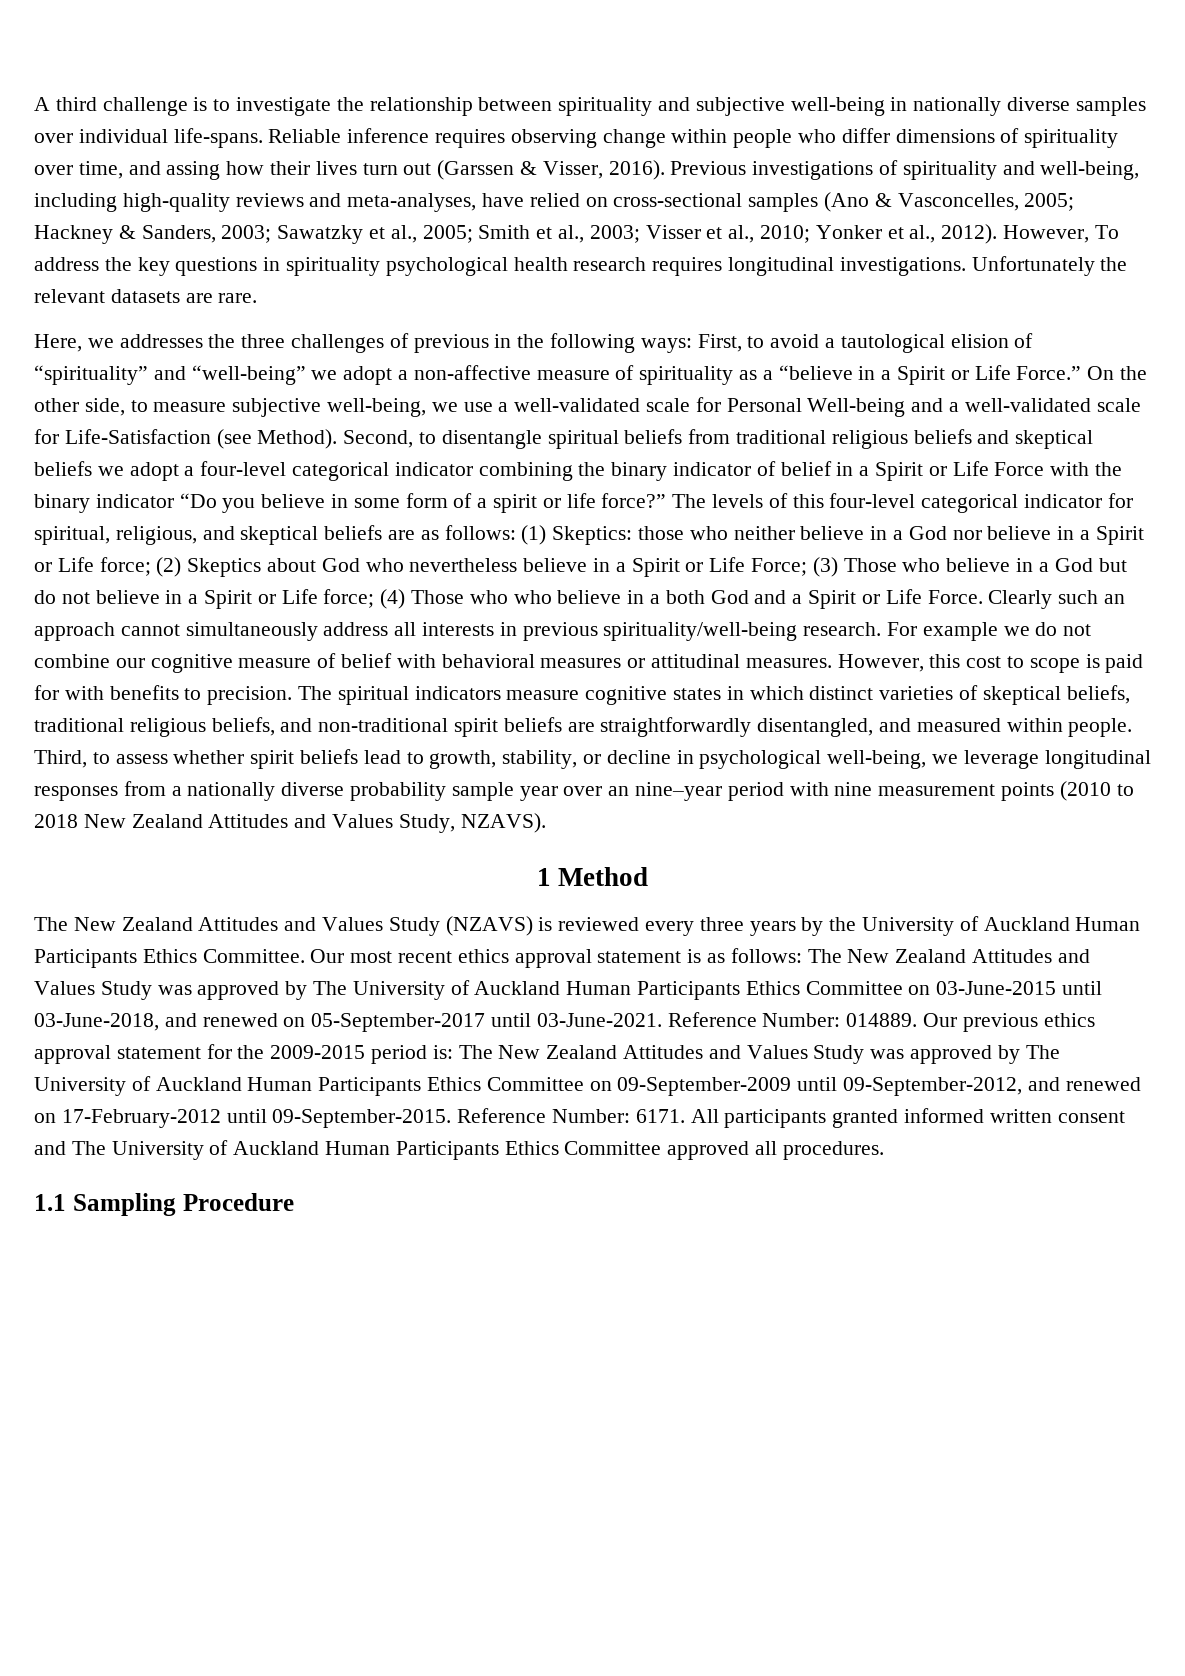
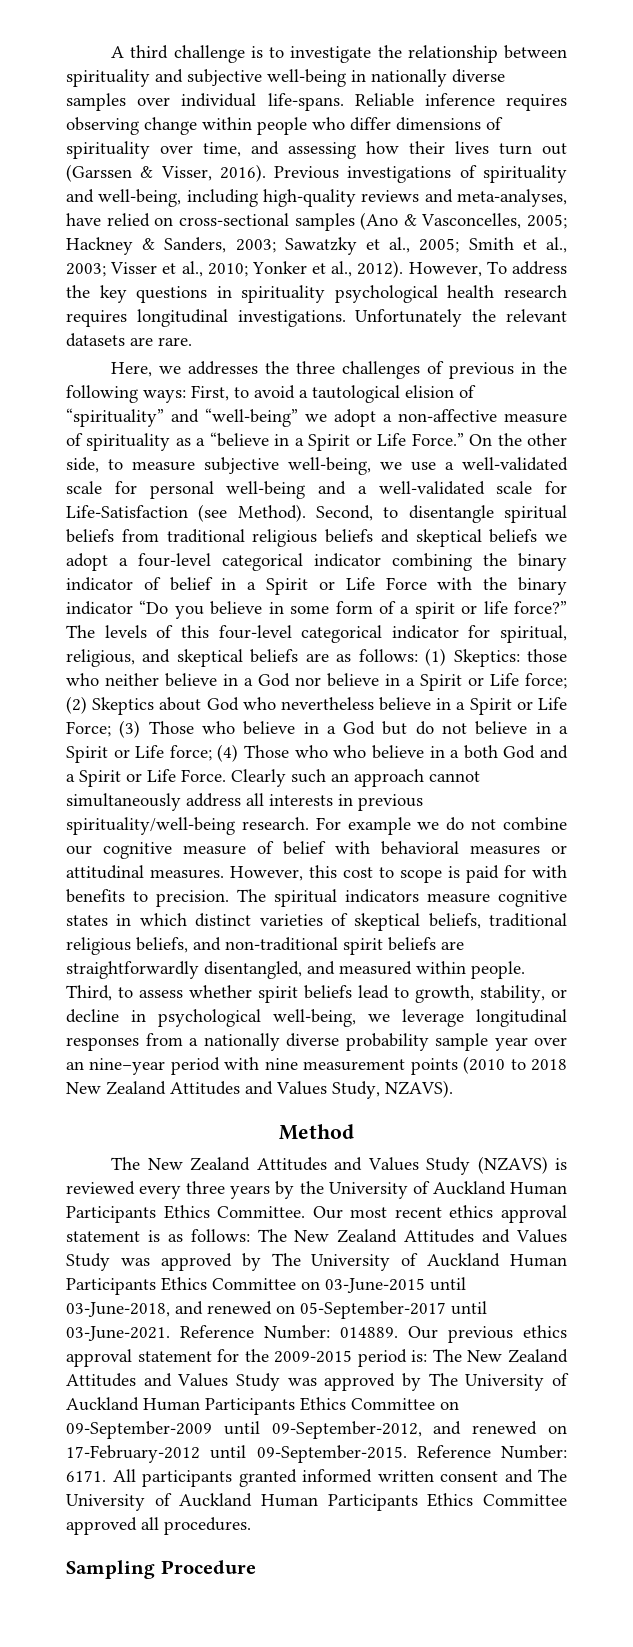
[166,161,221,180] assing -> [288,142,356,159] assessing
[726,398,906,417] Personal Well-being -> [149,481,306,499] personal well-being
[536,868,551,886] 1 -> (453, 1089) none
[34,1194,66,1211] 1.1 -> (251, 1526) none

